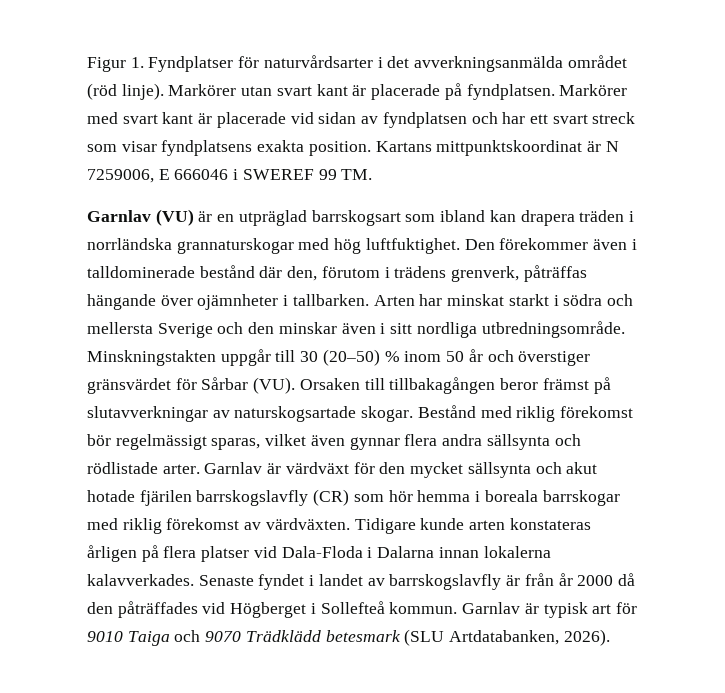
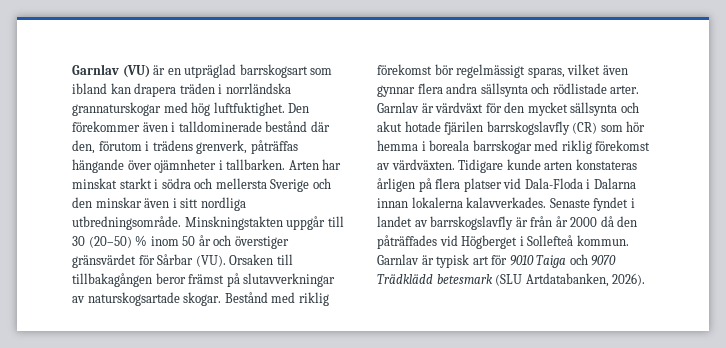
[87,55,627,72] [87,83,628,100] [87,112,636,128] [87,140,619,156] [87,169,373,183] Figur 1. Fyndplatser för naturvårdsarter i det avverkningsanmälda området (röd linje). Markörer utan svart kant är placerade på fyndplatsen. Markörer med svart kant är placerade vid sidan av fyndplatsen och har ett svart streck som visar fyndplatsens exakta position. Kartans mittpunktskoordinat är N 7259006, E 666046 i SWEREF 99 TM. // -> (72, 69) none

